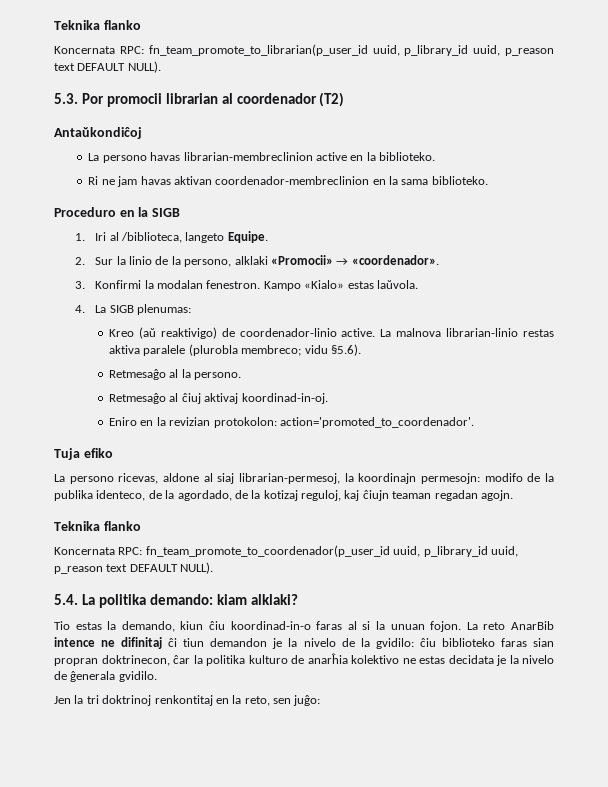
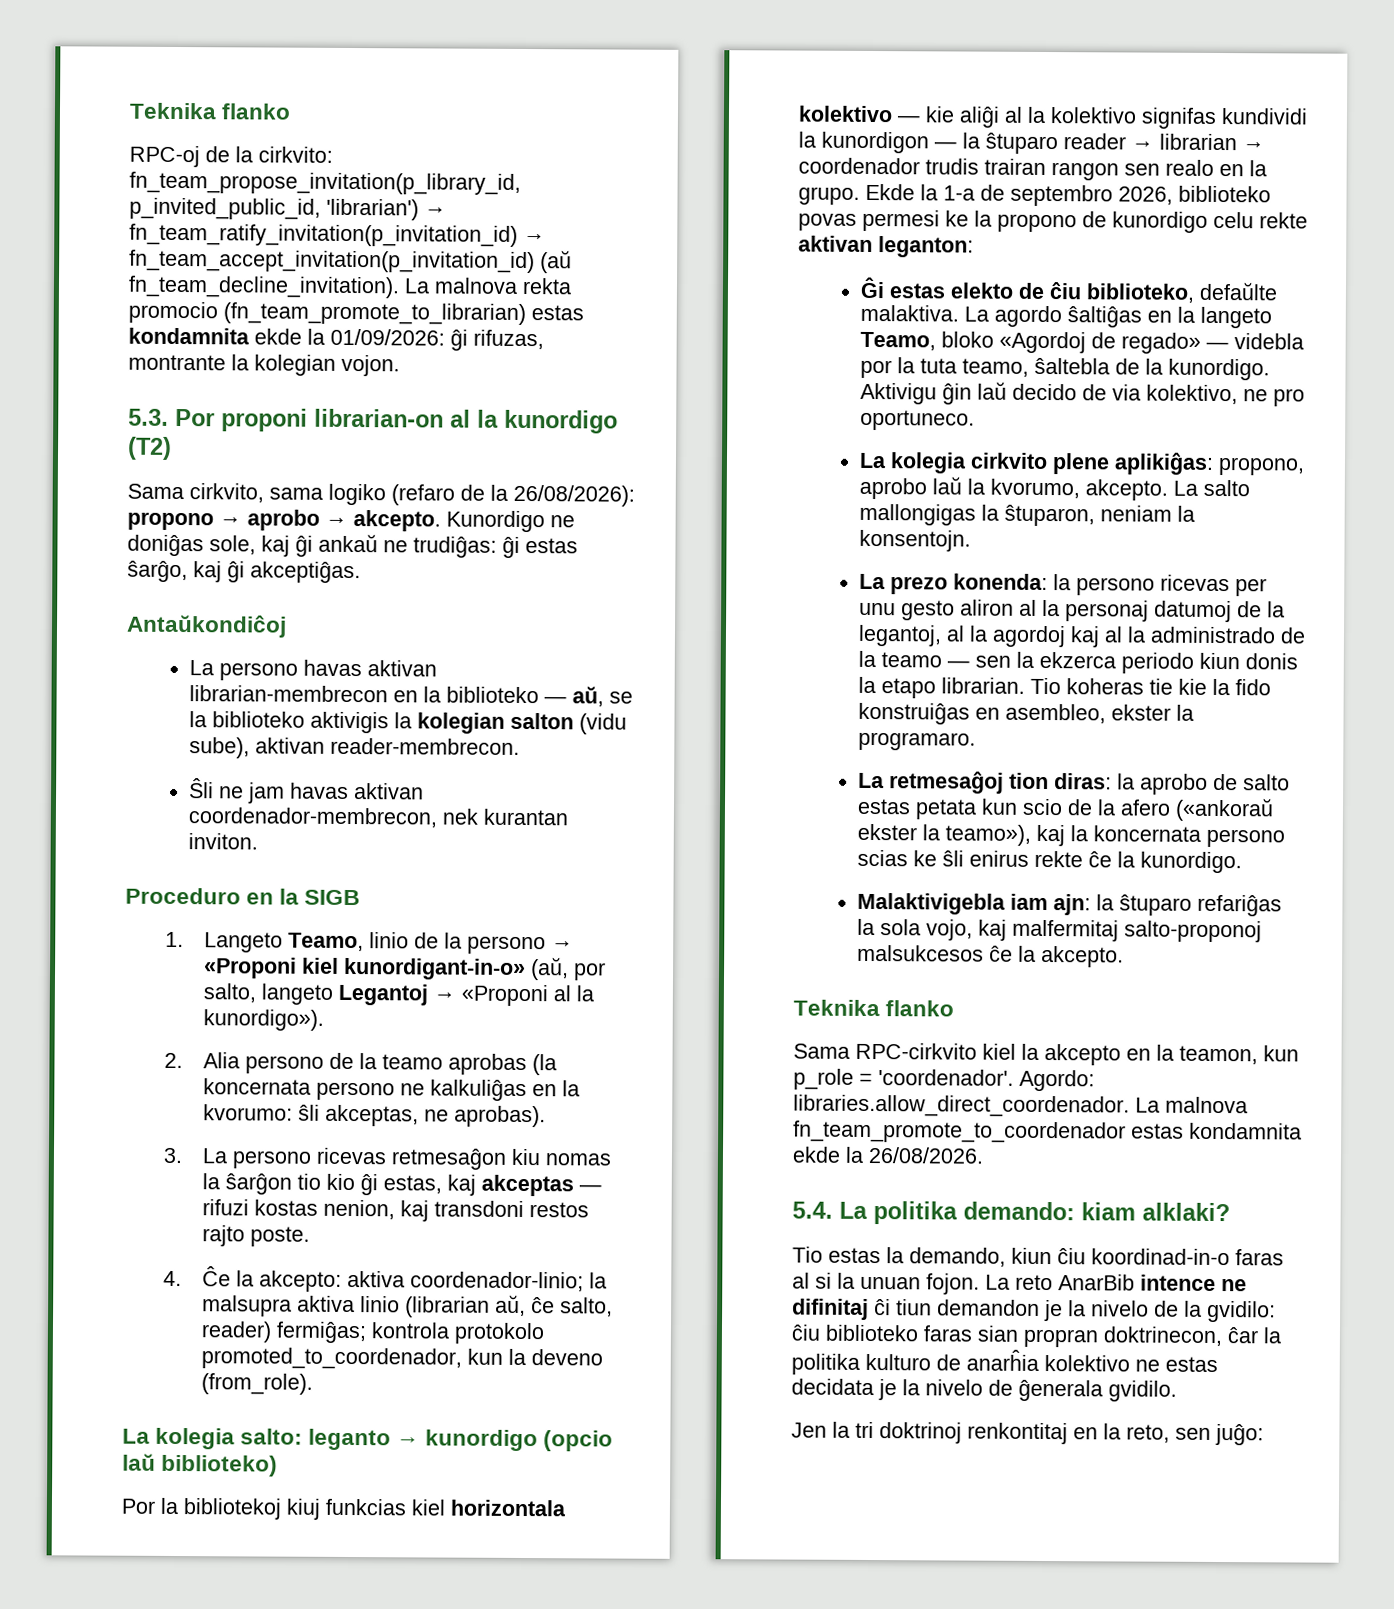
[54,20,141,30] [54,44,554,56] [54,61,161,73] [54,92,345,107] [54,127,142,139] [88,152,436,163] [88,176,488,187] Teknika flanko // Koncernata RPC: fn_team_promote_to_librarian(p_user_id uuid, p_library_id uuid, p_reason text DEFAULT NULL). // 5.3. Por promocii librarian al coordenador (T2) // Antaŭkondiĉoj // La persono havas librarian-membreclinion active en la biblioteko. // Ri ne jam havas aktivan coordenador-membreclinion en la sama biblioteko. -> [129,102,292,120] [129,145,333,168] [129,171,521,195] [129,197,447,221] [129,223,546,247] [129,249,572,274] [128,275,572,299] [128,301,584,326] [128,327,544,351] [128,354,400,377] [128,408,618,434] [127,436,172,460] [127,483,635,507] [127,509,575,533] [127,533,578,558] [127,560,361,584] [126,614,287,638] [189,659,438,681] [189,685,634,707] [189,711,628,735] [189,737,521,759] [189,778,425,804] [188,807,569,828] [188,833,259,850] Teknika flanko // RPC-oj de la cirkvito: fn_team_propose_invitation(p_library_id, p_invited_public_id, 'librarian') → fn_team_ratify_invitation(p_invitation_id) → fn_team_accept_invitation(p_invitation_id) (aŭ fn_team_decline_invitation). La malnova rekta promocio (fn_team_promote_to_librarian) estas kondamnita ekde la 01/09/2026: ĝi rifuzas, montrante la kolegian vojon. // 5.3. Por proponi librarian-on al la kunordigo (T2) // Sama cirkvito, sama logiko (refaro de la 26/08/2026): propono → aprobo → akcepto. Kunordigo ne doniĝas sole, kaj ĝi ankaŭ ne trudiĝas: ĝi estas ŝarĝo, kaj ĝi akceptiĝas. // Antaŭkondiĉoj // La persono havas aktivan librarian-membrecon en la biblioteko — aŭ, se la biblioteko aktivigis la kolegian salton (vidu sube), aktivan reader-membrecon. // Ŝli ne jam havas aktivan coordenador-membrecon, nek kurantan inviton.
[95,231,268,243] [74,255,439,267] [74,280,418,291] [74,304,192,315] [109,327,554,339] [109,344,361,356] [109,369,242,380] [109,393,328,404] [109,417,474,428] [54,448,113,460] [54,473,555,484] [54,490,513,501] [54,521,141,531] [54,545,518,557] [54,562,214,574] Iri al /biblioteca, langeto Equipe. // 2. Sur la linio de la persono, alklaki «Promocii» → «coordenador». // 3. Konfirmi la modalan fenestron. Kampo «Kialo» estas laŭvola. // 4. La SIGB plenumas: // Kreo (aŭ reaktivigo) de coordenador-linio active. La malnova librarian-linio restas aktiva paralele (plurobla membreco; vidu §5.6). // Retmesaĝo al la persono. // Retmesaĝo al ĉiuj aktivaj koordinad-in-oj. // Eniro en la revizian protokolon: action='promoted_to_coordenador'. // Tuja efiko // La persono ricevas, aldone al siaj librarian-permesoj, la koordinajn permesojn: modifo de la publika identeco, de la agordado, de la kotizaj reguloj, kaj ĉiujn teaman regadan agojn. // Teknika flanko // Koncernata RPC: fn_team_promote_to_coordenador(p_user_id uuid, p_library_id uuid, p_reason text DEFAULT NULL). -> [204,932,575,955] [203,957,607,981] [203,983,595,1007] [203,1009,325,1031] [163,1052,558,1076] [203,1078,581,1102] [203,1104,547,1128] [162,1147,612,1170] [202,1173,603,1197] [202,1199,590,1222] [202,1225,311,1247] [162,1266,608,1292] [202,1294,614,1318] [201,1321,546,1345] [201,1347,604,1370] [201,1373,314,1395] [122,1427,614,1452] [122,1453,279,1477] [121,1497,566,1520] [798,105,1308,129] [798,131,1265,155] [798,157,1267,181] [798,183,1271,207] [798,209,1308,233] [798,235,974,258] [860,276,1279,303] [860,304,1273,329] [860,331,1305,354] [860,357,1271,381] [860,381,1306,407] [860,409,976,431] [859,452,1306,476] [859,476,1251,501] [859,503,1196,527] [859,529,972,552] [859,573,1268,597] [859,599,1286,623] [858,624,1307,648] [858,650,1299,674] [858,676,1272,699] [858,702,1195,725] [858,731,977,751] [858,771,1291,795] [857,797,1275,822] [857,823,1286,848] [857,849,1243,874] [857,892,1283,917] [857,918,1263,943] [857,944,1125,968] [793,999,955,1017] [793,1042,1299,1066] [793,1068,1095,1092] [793,1094,1248,1118] [793,1120,1302,1144] [792,1146,984,1164] Langeto Teamo, linio de la persono → «Proponi kiel kunordigant-in-o» (aŭ, por salto, langeto Legantoj → «Proponi al la kunordigo»). // 2. Alia persono de la teamo aprobas (la koncernata persono ne kalkuliĝas en la kvorumo: ŝli akceptas, ne aprobas). // 3. La persono ricevas retmesaĝon kiu nomas la ŝarĝon tio kio ĝi estas, kaj akceptas — rifuzi kostas nenion, kaj transdoni restos rajto poste. // 4. Ĉe la akcepto: aktiva coordenador-linio; la malsupra aktiva linio (librarian aŭ, ĉe salto, reader) fermiĝas; kontrola protokolo promoted_to_coordenador, kun la deveno (from_role). // La kolegia salto: leganto → kunordigo (opcio laŭ biblioteko) // Por la bibliotekoj kiuj funkcias kiel horizontala kolektivo — kie aliĝi al la kolektivo signifas kundividi la kunordigon — la ŝtuparo reader → librarian → coordenador trudis trairan rangon sen realo en la grupo. Ekde la 1-a de septembro 2026, biblioteko povas permesi ke la propono de kunordigo celu rekte aktivan leganton: // Ĝi estas elekto de ĉiu biblioteko, defaŭlte malaktiva. La agordo ŝaltiĝas en la langeto Teamo, bloko «Agordoj de regado» — videbla por la tuta teamo, ŝaltebla de la kunordigo. Aktivigu ĝin laŭ decido de via kolektivo, ne pro oportuneco. // La kolegia cirkvito plene aplikiĝas: propono, aprobo laŭ la kvorumo, akcepto. La salto mallongigas la ŝtuparon, neniam la konsentojn. // La prezo konenda: la persono ricevas per unu gesto aliron al la personaj datumoj de la legantoj, al la agordoj kaj al la administrado de la teamo — sen la ekzerca periodo kiun donis la etapo librarian. Tio koheras tie kie la fido konstruiĝas en asembleo, ekster la programaro. // La retmesaĝoj tion diras: la aprobo de salto estas petata kun scio de la afero («ankoraŭ ekster la teamo»), kaj la koncernata persono scias ke ŝli enirus rekte ĉe la kunordigo. // Malaktivigebla iam ajn: la ŝtuparo refariĝas la sola vojo, kaj malfermitaj salto-proponoj malsukcesos ĉe la akcepto. // Teknika flanko // Sama RPC-cirkvito kiel la akcepto en la teamon, kun p_role = 'coordenador'. Agordo: libraries.allow_direct_coordenador. La malnova fn_team_promote_to_coordenador estas kondamnita ekde la 26/08/2026.

